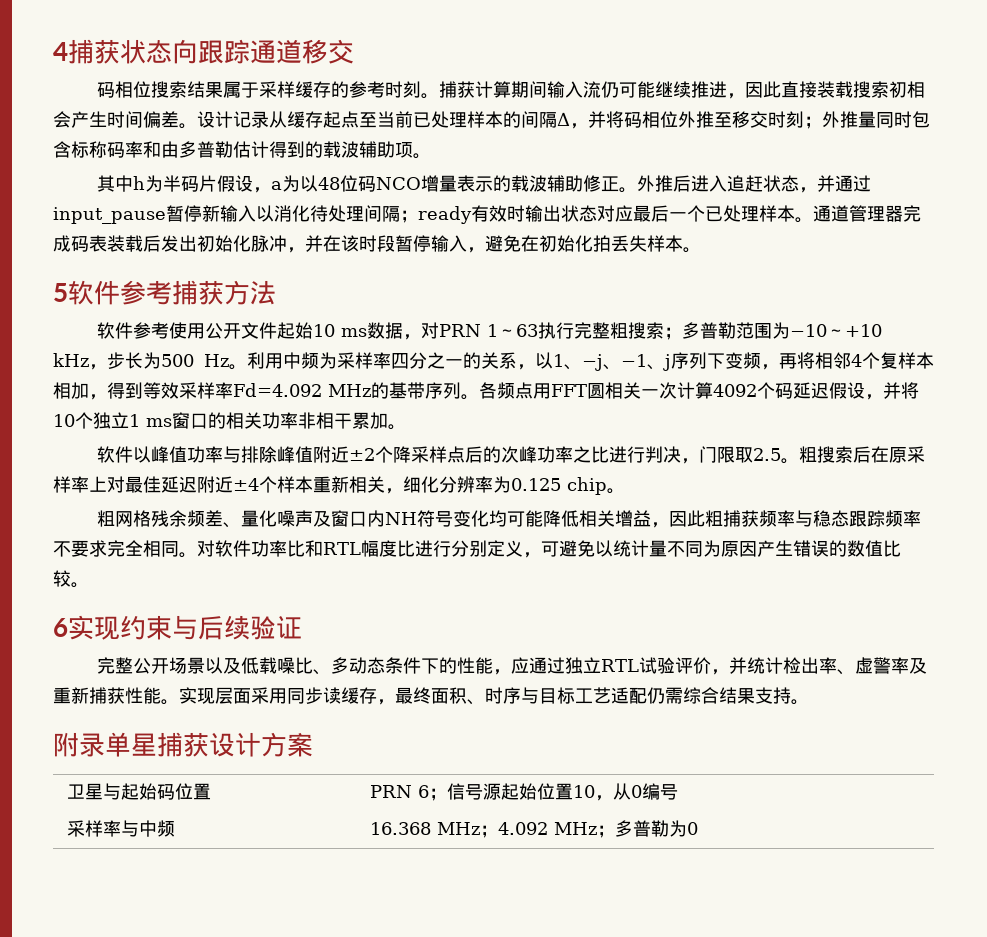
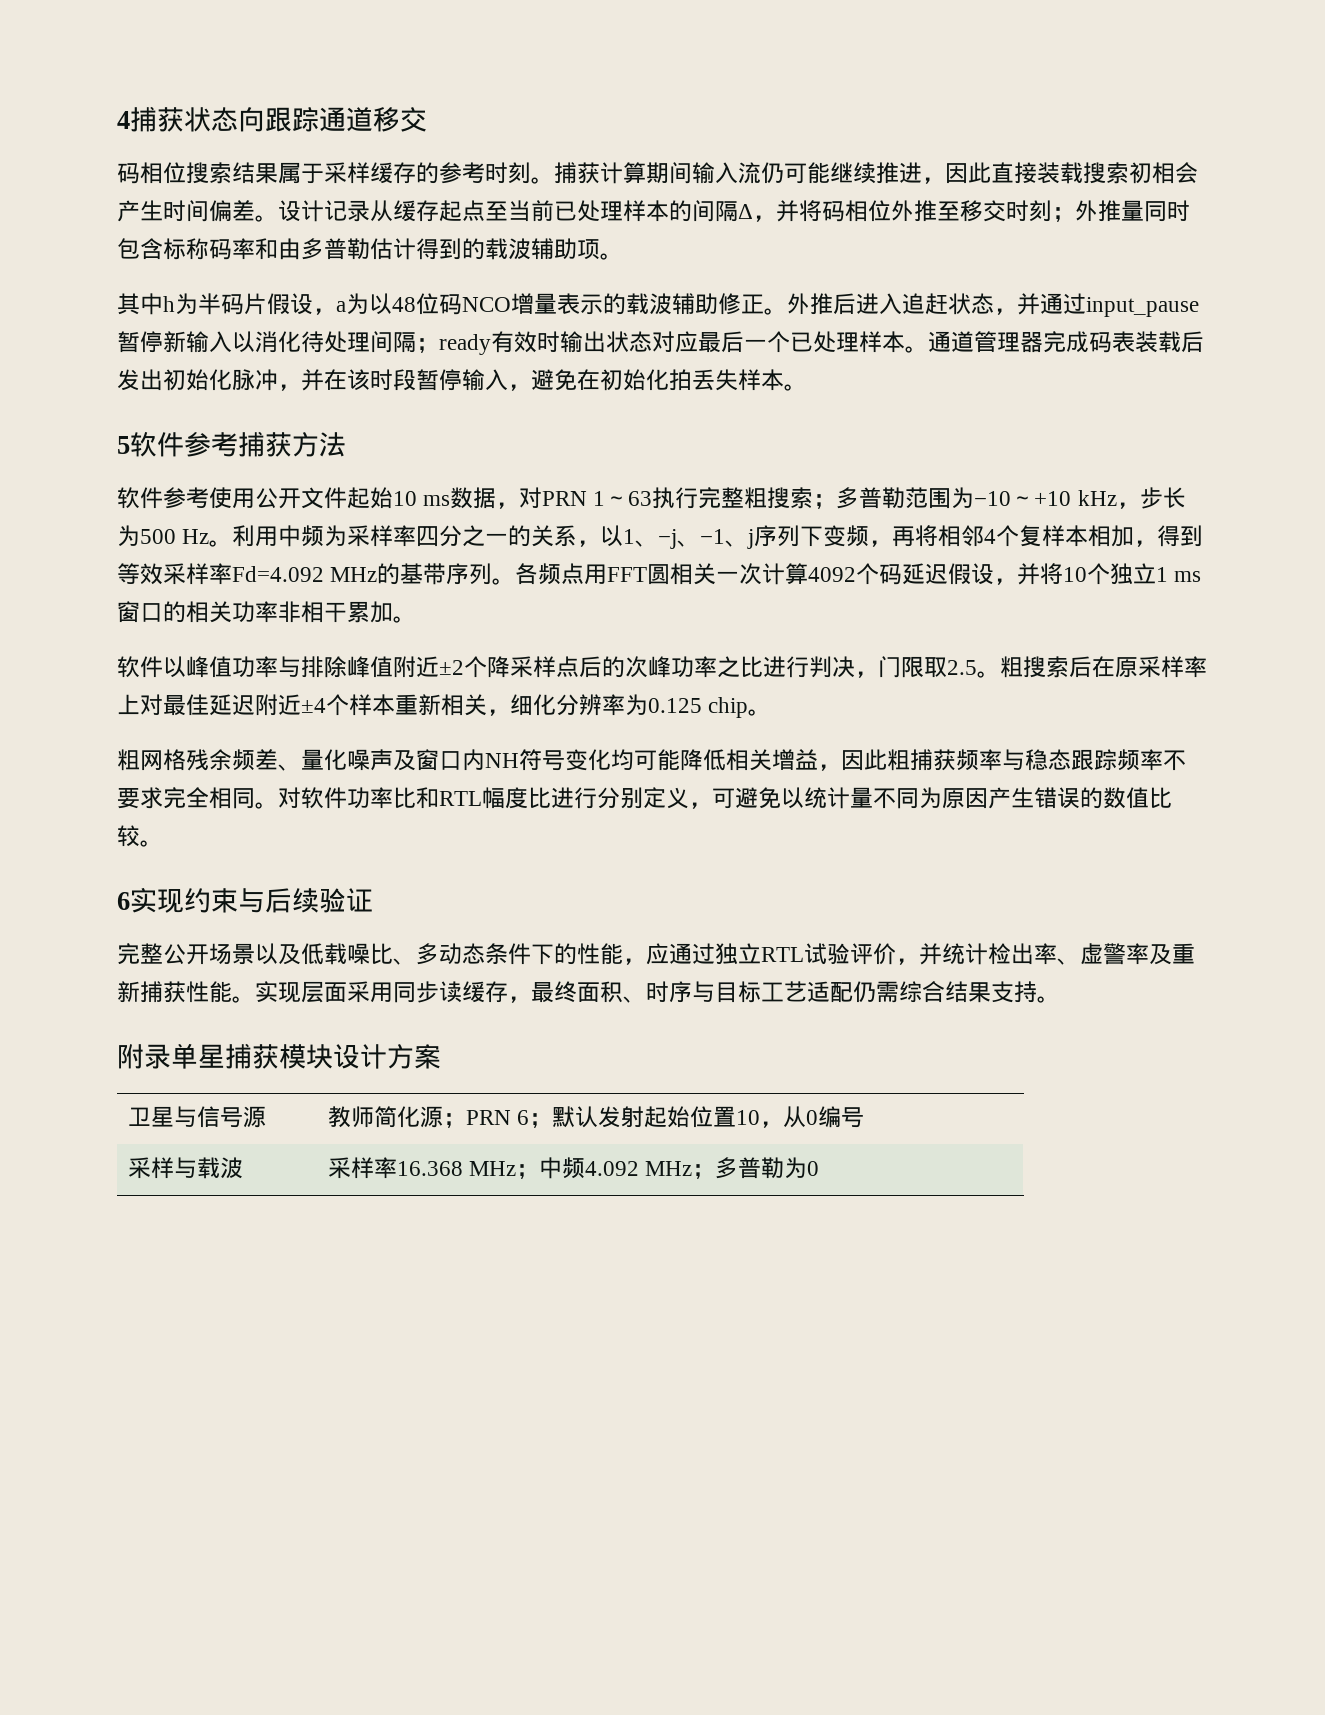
(209, 744) none -> [279,1044,333,1069] 模块
[120,783,211,800] 起始码位置 | -> [196,1106,266,1128] [327,1106,466,1128] 信号源 | 教师简化源；
[446,783,501,800] 信号源 -> [551,1106,644,1128] 默认发射
[102,820,175,837] 率与中频 | -> [173,1157,243,1179] [327,1157,397,1179] 与载波 | 采样率
(498, 831) none -> [538,1157,585,1179] 中频

